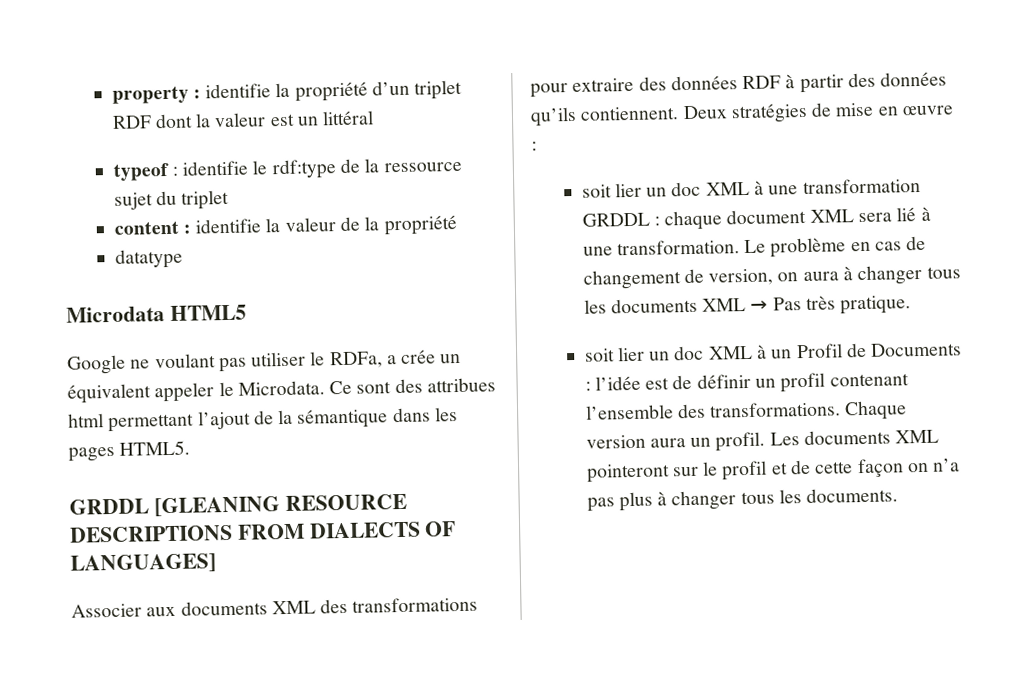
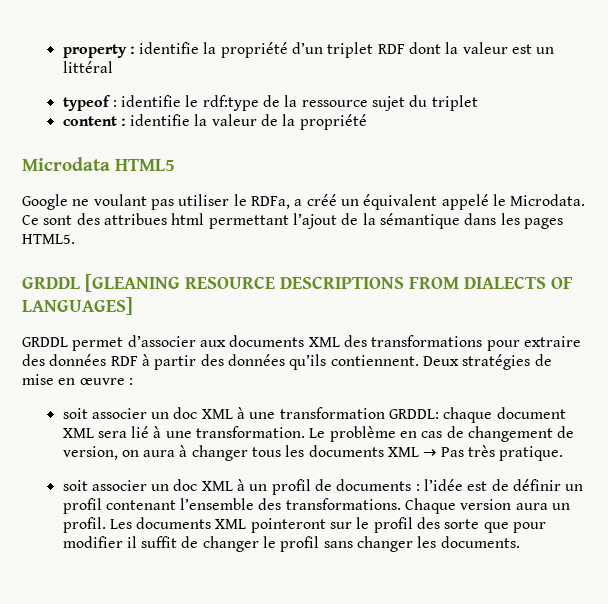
[114,248,183,269] // datatype -> (367, 122) none
[400,349,437,364] crée -> [306,194,337,206] créé
[154,382,215,403] appeler -> [441,194,489,210] appelé
[71,603,142,618] Associer -> [22,335,196,351] GRDDL permet d’associer
[614,182,642,198] lier -> [91,408,147,419] associer
[581,212,660,227] GRDDL : -> [389,409,440,419] GRDDL:
[616,346,645,362] lier -> [91,480,147,491] associer
[795,342,963,359] Profil de Documents -> [271,479,412,495] profil de documents
[771,458,961,478] [586,490,775,512] et de cette façon on n’a pas plus à changer tous -> [417,517,547,533] [62,536,414,552] des sorte que pour modifier il suffit de changer le profil sans changer

